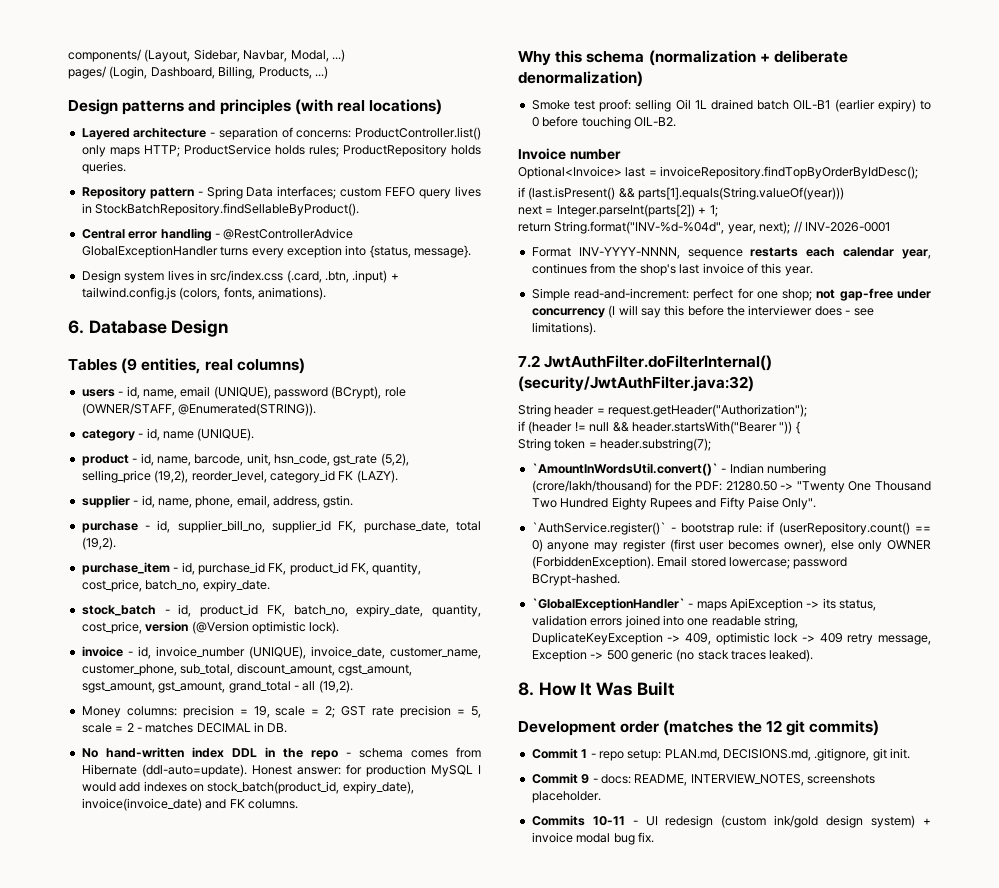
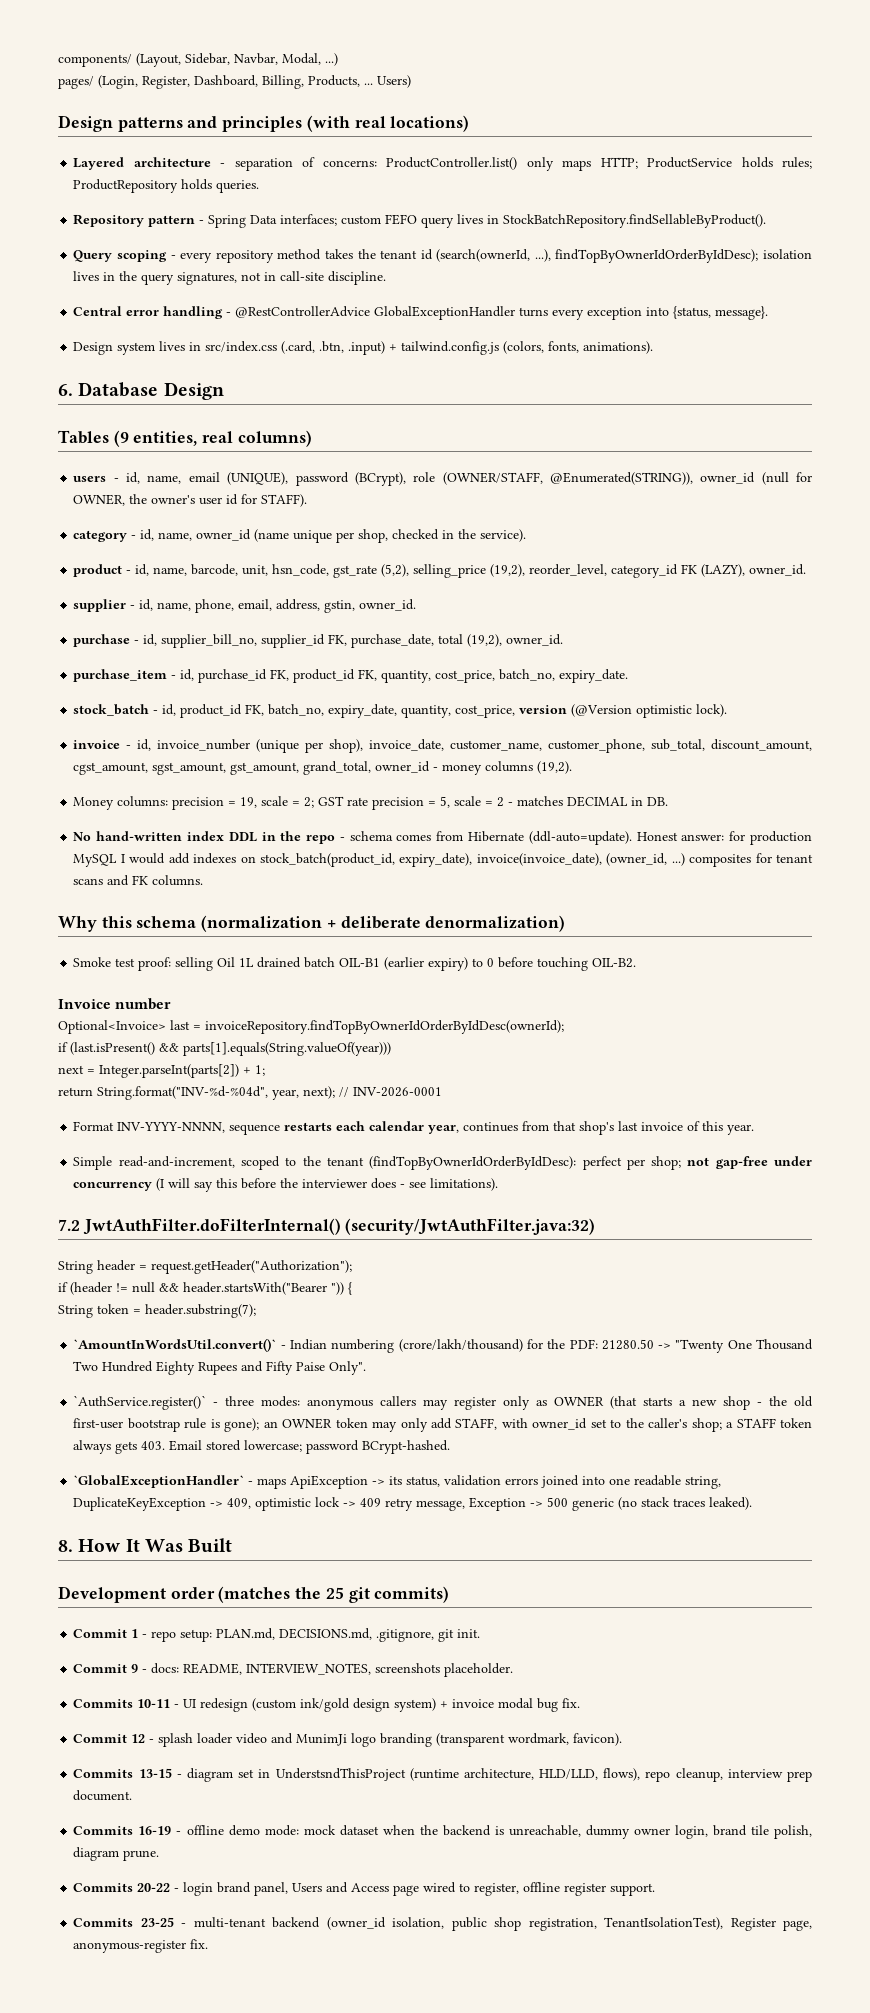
(148, 72) none -> [142,76,190,89] Register,
[314,66,328,79] ...) -> [364,75,411,88] ... Users)
(360, 209) none -> [73,249,813,263] [73,271,387,285] // Query scoping - every repository method takes the tenant id (search(ownerId, ...), findTopByOwnerIdOrderByIdDesc); isolation lives in the query signatures, not in call-site discipline.
[178,403,317,416] [81,428,255,441] @Enumerated(STRING)). // category - id, name (UNIQUE). -> [549,472,812,485] [73,494,308,507] [73,529,527,543] @Enumerated(STRING)), owner_id (null for OWNER, the owner's user id for STAFF). // category - id, name, owner_id (name unique per shop, checked in the service).
[356,470,398,483] (LAZY). -> [701,564,807,577] (LAZY), owner_id.
[323,495,354,508] gstin. -> [324,599,417,613] gstin, owner_id.
[81,537,116,550] (19,2). -> [467,634,564,647] (19,2), owner_id.
[248,646,306,659] (UNIQUE), -> [256,739,364,753] (unique per shop),
[228,681,316,693] grand_total - all -> [303,761,534,775] grand_total, owner_id - money columns
[81,798,202,811] invoice(invoice_date) -> [476,853,813,867] [73,878,104,885] invoice(invoice_date), (owner_id, ...) composites for tenant scans
[660,166,919,179] invoiceRepository.findTopByOrderByIdDesc(); -> [205,1020,564,1034] invoiceRepository.findTopByOwnerIdOrderByIdDesc(ownerId);
[618,264,637,274] the -> [553,1121,577,1131] that
[574,288,778,301] read-and-increment: perfect for one -> [118,1156,645,1170] read-and-increment, scoped to the tenant (findTopByOwnerIdOrderByIdDesc): perfect per
[680,522,931,535] [531,539,931,552] [531,556,654,569] bootstrap rule: if (userRepository.count() == 0) anyone may register (first user becomes owner), else only OWNER (ForbiddenException). -> [225,1396,813,1410] [73,1418,813,1432] [73,1440,166,1454] three modes: anonymous callers may register only as OWNER (that starts a new shop - the old first-user bootstrap rule is gone); an OWNER token may only add STAFF, with owner_id set to the caller's shop; a STAFF token always gets 403.
[765,720,782,732] 12 -> [325,1587,344,1599] 25
(654, 837) none -> [73,1733,623,1747] [73,1768,813,1782] [73,1790,133,1801] [73,1825,812,1839] [73,1847,160,1861] [73,1882,656,1896] [73,1917,813,1931] [73,1939,209,1953] // Commit 12 - splash loader video and MunimJi logo branding (transparent wordmark, favicon). // Commits 13-15 - diagram set in UnderstsndThisProject (runtime architecture, HLD/LLD, flows), repo cleanup, interview prep document. // Commits 16-19 - offline demo mode: mock dataset when the backend is unreachable, dummy owner login, brand tile polish, diagram prune. // Commits 20-22 - login brand panel, Users and Access page wired to register, offline register support. // Commits 23-25 - multi-tenant backend (owner_id isolation, public shop registration, TenantIsolationTest), Register page, anonymous-register fix.

